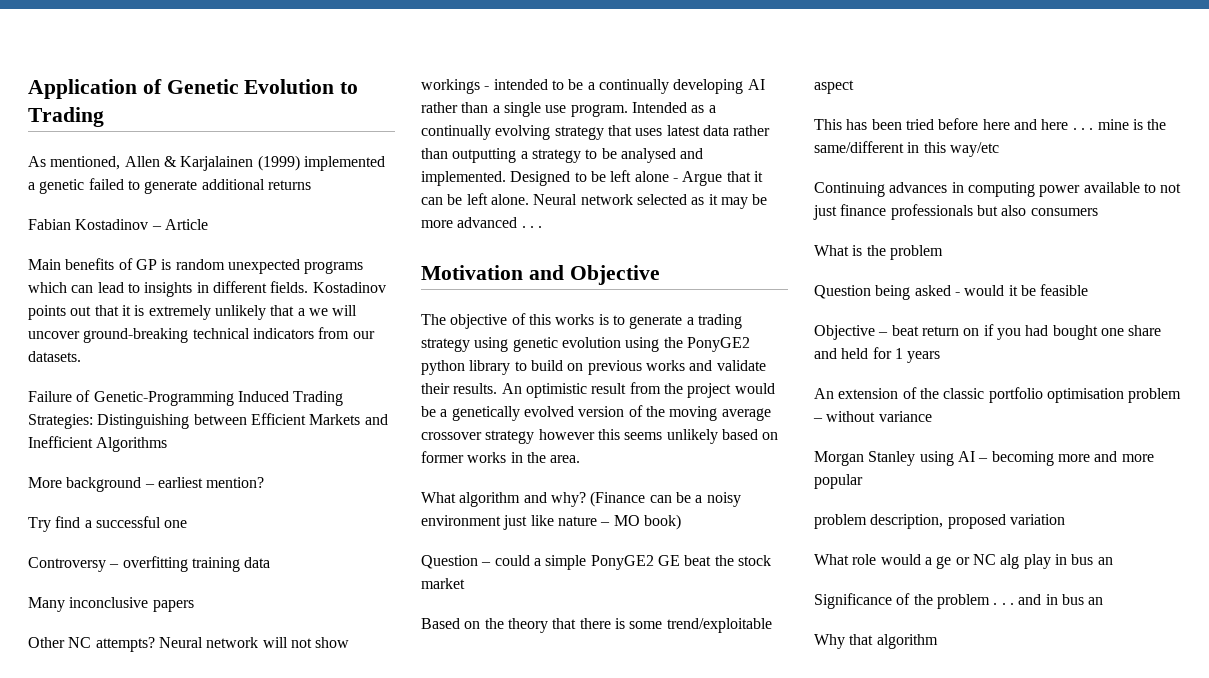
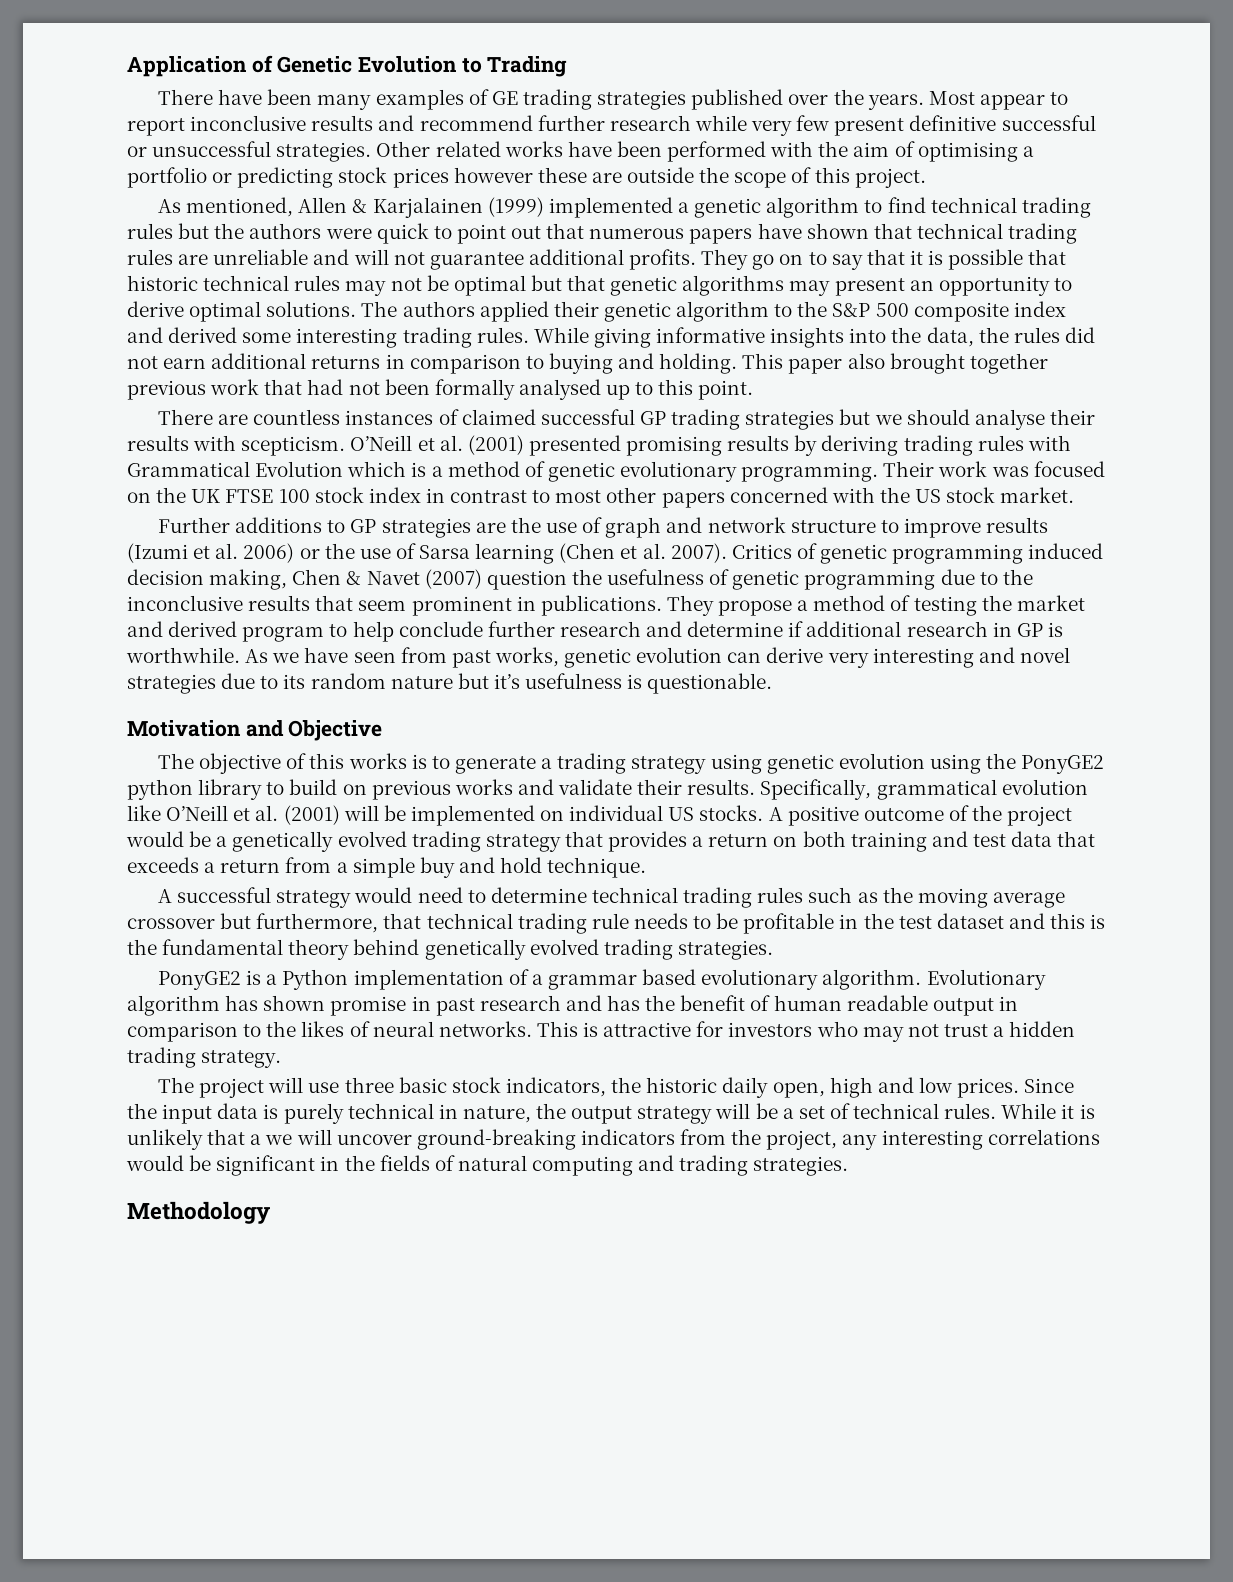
(104, 117) none -> [158,89,1069,110] [127,115,1096,136] [127,141,1034,162] [127,167,926,188] // There have been many examples of GE trading strategies published over the years. Most appear to report inconclusive results and recommend further research while very few present definitive successful or unsuccessful strategies. Other related works have been performed with the aim of optimising a portfolio or predicting stock prices however these are outside the scope of this project.
[88,178,311,194] [28,219,208,230] [28,258,364,274] [28,281,386,297] [28,305,358,320] [28,327,375,343] [28,351,81,362] [28,390,344,406] [28,413,388,429] [28,436,168,452] [28,477,265,492] [28,516,188,532] [28,556,271,572] [28,597,194,612] [28,637,350,652] [421,79,765,94] [421,102,716,117] [421,125,771,140] [421,148,704,163] [421,170,763,186] [421,193,768,209] [421,217,543,228] failed to generate additional returns // Fabian Kostadinov – Article // Main benefits of GP is random unexpected programs which can lead to insights in different fields. Kostadinov points out that it is extremely unlikely that a we will uncover ground-breaking technical indicators from our datasets. // Failure of Genetic-Programming Induced Trading Strategies: Distinguishing between Efficient Markets and Inefficient Algorithms // More background – earliest mention? // Try find a successful one // Controversy – overfitting training data // Many inconclusive papers // Other NC attempts? Neural network will not show workings - intended to be a continually developing AI rather than a single use program. Intended as a continually evolving strategy that uses latest data rather than outputting a strategy to be analysed and implemented. Designed to be left alone - Argue that it can be left alone. Neural network selected as it may be more advanced . . . -> [766,197,1091,218] [127,223,1078,244] [127,249,1067,270] [127,275,1072,296] [127,301,1066,322] [127,327,1095,348] [127,353,1048,374] [127,379,754,400] [158,409,1095,430] [127,435,1071,456] [127,461,1105,482] [127,487,1075,508] [158,517,1049,538] [127,543,1104,564] [127,569,1033,590] [127,595,1085,616] [127,621,1063,642] [126,647,1070,668] [127,673,773,694] algorithm to find technical trading rules but the authors were quick to point out that numerous papers have shown that technical trading rules are unreliable and will not guarantee additional profits. They go on to say that it is possible that historic technical rules may not be optimal but that genetic algorithms may present an opportunity to derive optimal solutions. The authors applied their genetic algorithm to the S&P 500 composite index and derived some interesting trading rules. While giving informative insights into the data, the rules did not earn additional returns in comparison to buying and holding. This paper also brought together previous work that had not been formally analysed up to this point. // There are countless instances of claimed successful GP trading strategies but we should analyse their results with scepticism. O’Neill et al. (2001) presented promising results by deriving trading rules with Grammatical Evolution which is a method of genetic evolutionary programming. Their work was focused on the UK FTSE 100 stock index in contrast to most other papers concerned with the US stock market. // Further additions to GP strategies are the use of graph and network structure to improve results (Izumi et al. 2006) or the use of Sarsa learning (Chen et al. 2007). Critics of genetic programming induced decision making, Chen & Navet (2007) question the usefulness of genetic programming due to the inconclusive results that seem prominent in publications. They propose a method of testing the market and derived program to help conclude further research and determine if additional research in GP is worthwhile. As we have seen from past works, genetic evolution can derive very interesting and novel strategies due to its random nature but it’s usefulness is questionable.
[501,382,661,398] An optimistic result from -> [760,779,1088,800] [127,805,969,826] Specifically, grammatical evolution like O’Neill et al. (2001) will be implemented on individual US stocks. A positive outcome of
[578,405,771,421] [421,429,779,444] [421,451,581,463] [421,491,741,507] [421,514,681,530] [421,555,771,570] [421,578,465,589] [421,618,772,633] [814,80,854,94] [814,118,1167,130] [814,141,999,157] [814,182,1182,197] [813,204,1098,220] [814,245,943,260] [814,284,1089,300] [814,324,1162,340] [814,347,941,363] [814,387,1182,403] [813,411,932,422] [814,451,1154,466] [814,474,863,489] [814,514,1065,529] [814,554,1113,569] [814,593,1104,609] [814,634,938,649] version of the moving average crossover strategy however this seems unlikely based on former works in the area. // What algorithm and why? (Finance can be a noisy environment just like nature – MO book) // Question – could a simple PonyGE2 GE beat the stock market // Based on the theory that there is some trend/exploitable aspect // This has been tried before here and here . . . mine is the same/different in this way/etc // Continuing advances in computing power available to not just finance professionals but also consumers // What is the problem // Question being asked - would it be feasible // Objective – beat return on if you had bought one share and held for 1 years // An extension of the classic portfolio optimisation problem – without variance // Morgan Stanley using AI – becoming more and more popular // problem description, proposed variation // What role would a ge or NC alg play in bus an // Significance of the problem . . . and in bus an // Why that algorithm -> [411,831,1096,852] [127,857,647,878] [158,887,1065,908] [127,913,1106,934] [127,939,773,960] [158,969,1046,990] [127,995,1018,1016] [127,1021,1076,1042] [127,1047,282,1068] [158,1077,1075,1098] [127,1103,1095,1124] [127,1129,1100,1150] [126,1155,849,1176] [127,1201,270,1224] trading strategy that provides a return on both training and test data that exceeds a return from a simple buy and hold technique. // A successful strategy would need to determine technical trading rules such as the moving average crossover but furthermore, that technical trading rule needs to be profitable in the test dataset and this is the fundamental theory behind genetically evolved trading strategies. // PonyGE2 is a Python implementation of a grammar based evolutionary algorithm. Evolutionary algorithm has shown promise in past research and has the benefit of human readable output in comparison to the likes of neural networks. This is attractive for investors who may not trust a hidden trading strategy. // The project will use three basic stock indicators, the historic daily open, high and low prices. Since the input data is purely technical in nature, the output strategy will be a set of technical rules. While it is unlikely that a we will uncover ground-breaking indicators from the project, any interesting correlations would be significant in the fields of natural computing and trading strategies. // Methodology

